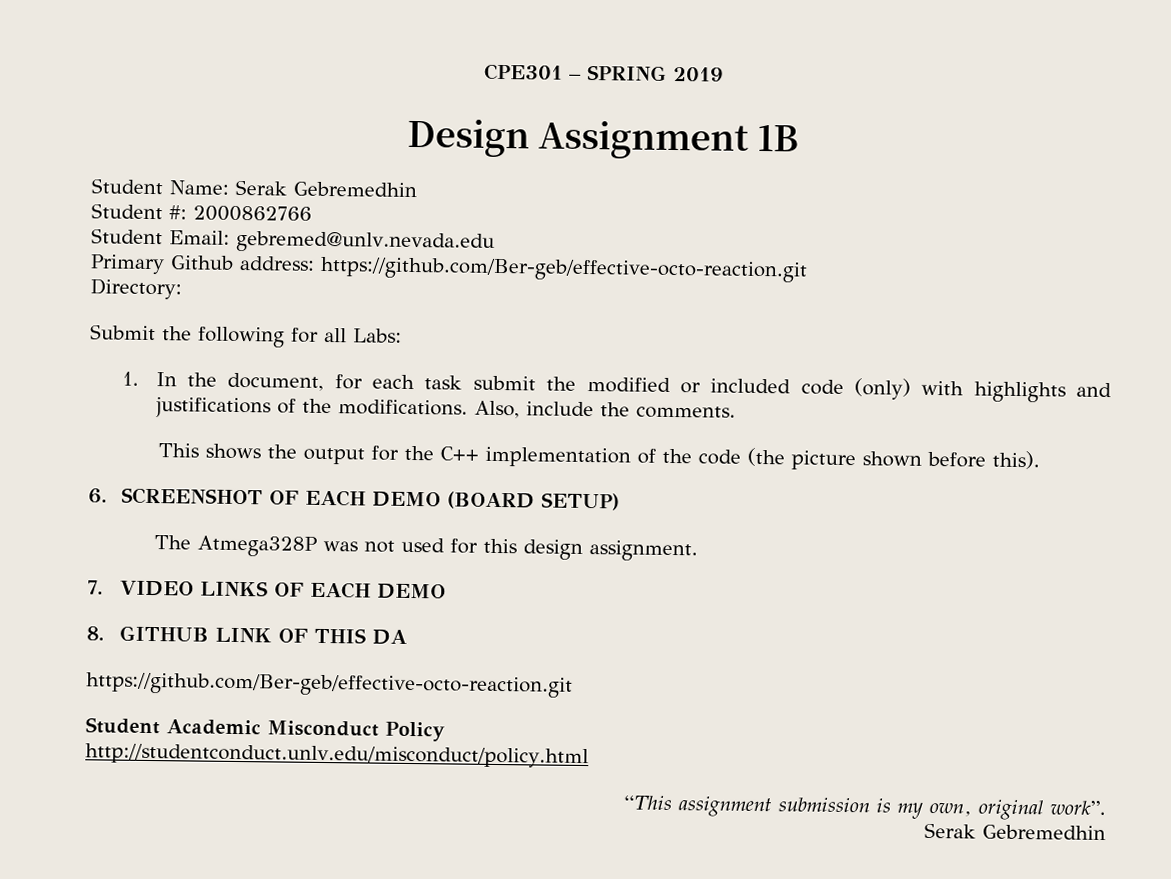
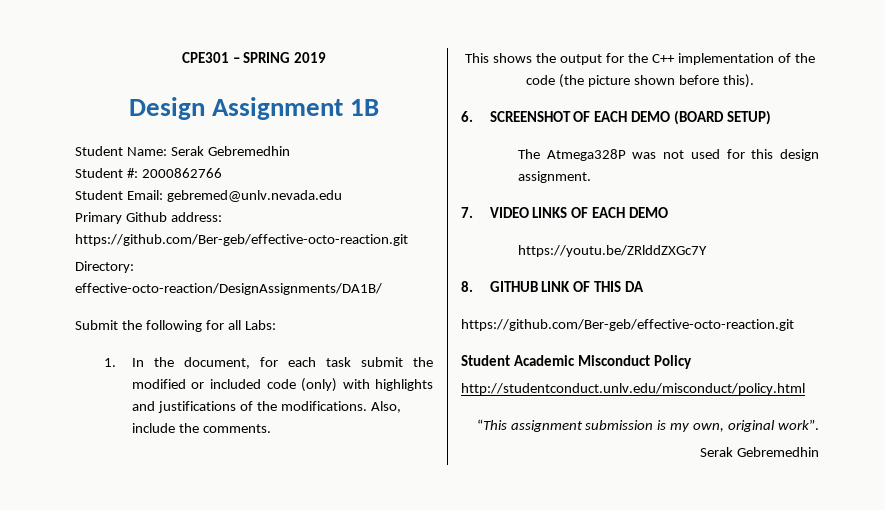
(182, 289) none -> [75,283,382,295] effective-octo-reaction/DesignAssignments/DA1B/
(447, 591) none -> [517,245,707,257] // https://youtu.be/ZRlddZXGc7Y

